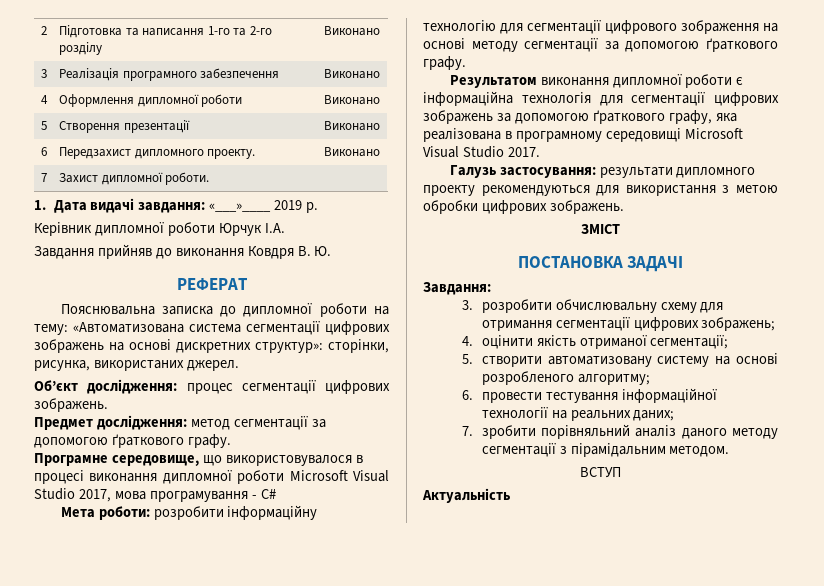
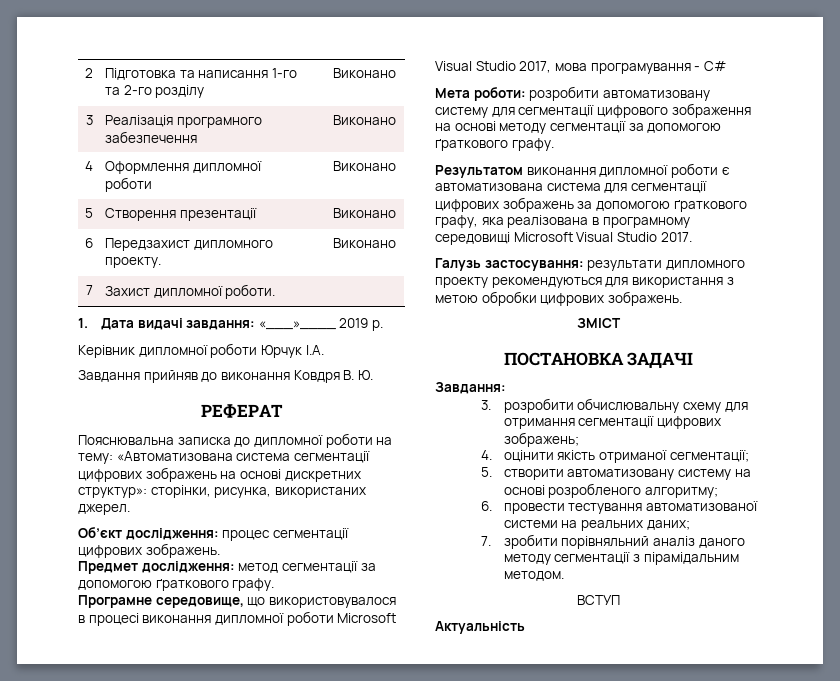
[227,505,318,520] [423,20,496,32] інформаційну технологію -> [602,90,710,101] [435,107,488,118] автоматизовану систему
[423,91,591,106] інформаційна технологія -> [435,183,601,191] автоматизована система
[621,388,717,403] [481,407,548,419] інформаційної технології -> [646,501,759,511] [503,520,558,528] автоматизованої системи

